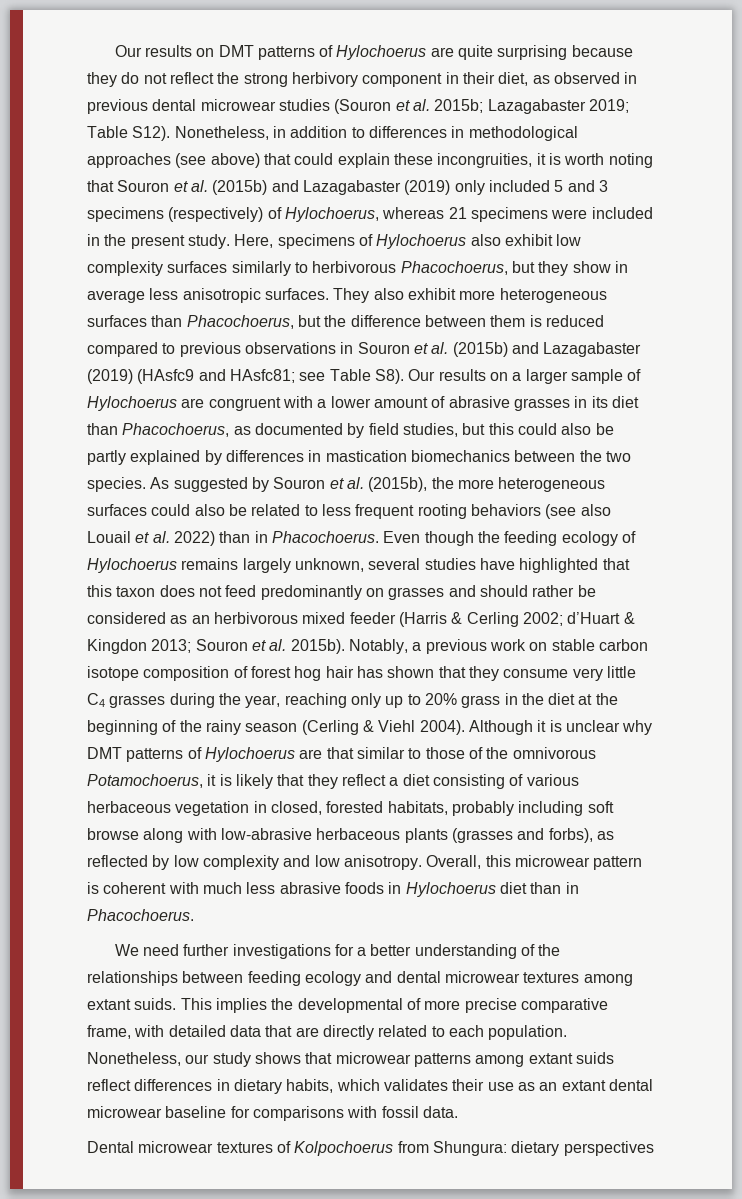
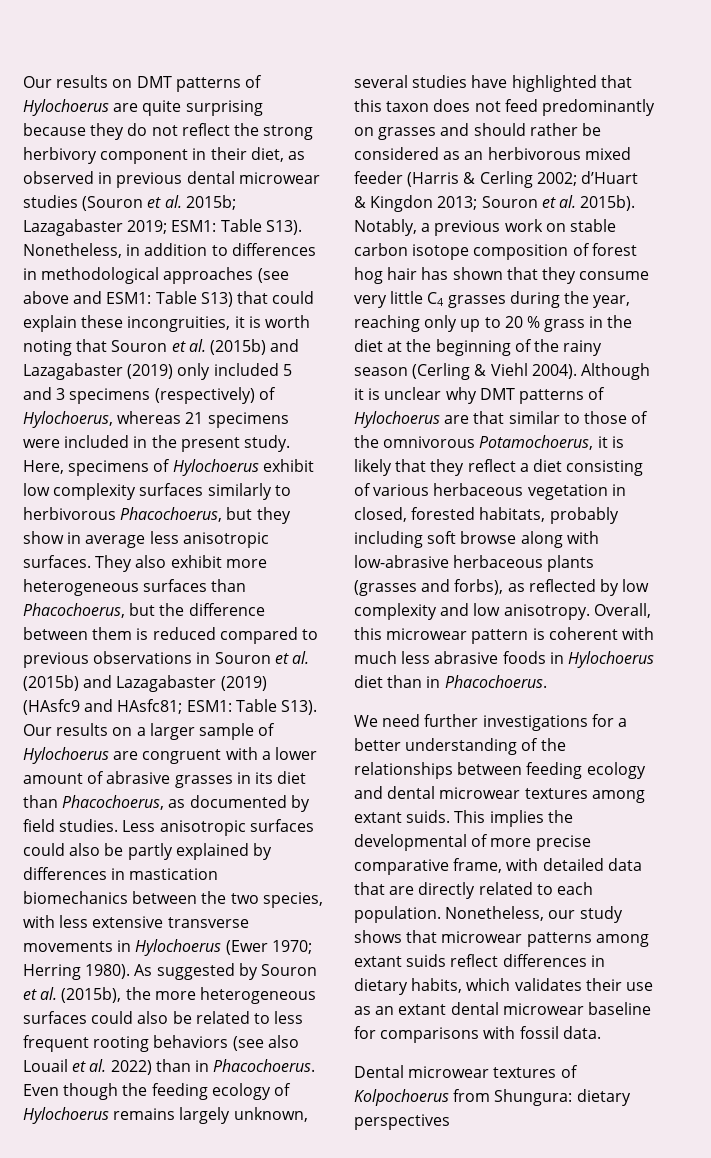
[87,126,171,141] Table S12). -> [171,219,302,235] ESM1: Table S13).
[210,153,260,168] above) -> [23,291,233,307] above and ESM1: Table S13)
[470,234,501,246] also -> (259, 467) none
[299,369,404,384] see Table S8). -> [186,699,317,715] ESM1: Table S13).
[402,423,514,437] studies, but this -> [59,819,314,836] studies. Less anisotropic surfaces
[87,477,146,492] species. -> [262,892,323,908] [23,915,249,928] [23,939,312,956] [23,964,131,980] species, with less extensive transverse movements in Hylochoerus (Ewer 1970; Herring 1980).
[424,693,457,705] 20% -> [504,316,540,328] 20 %

